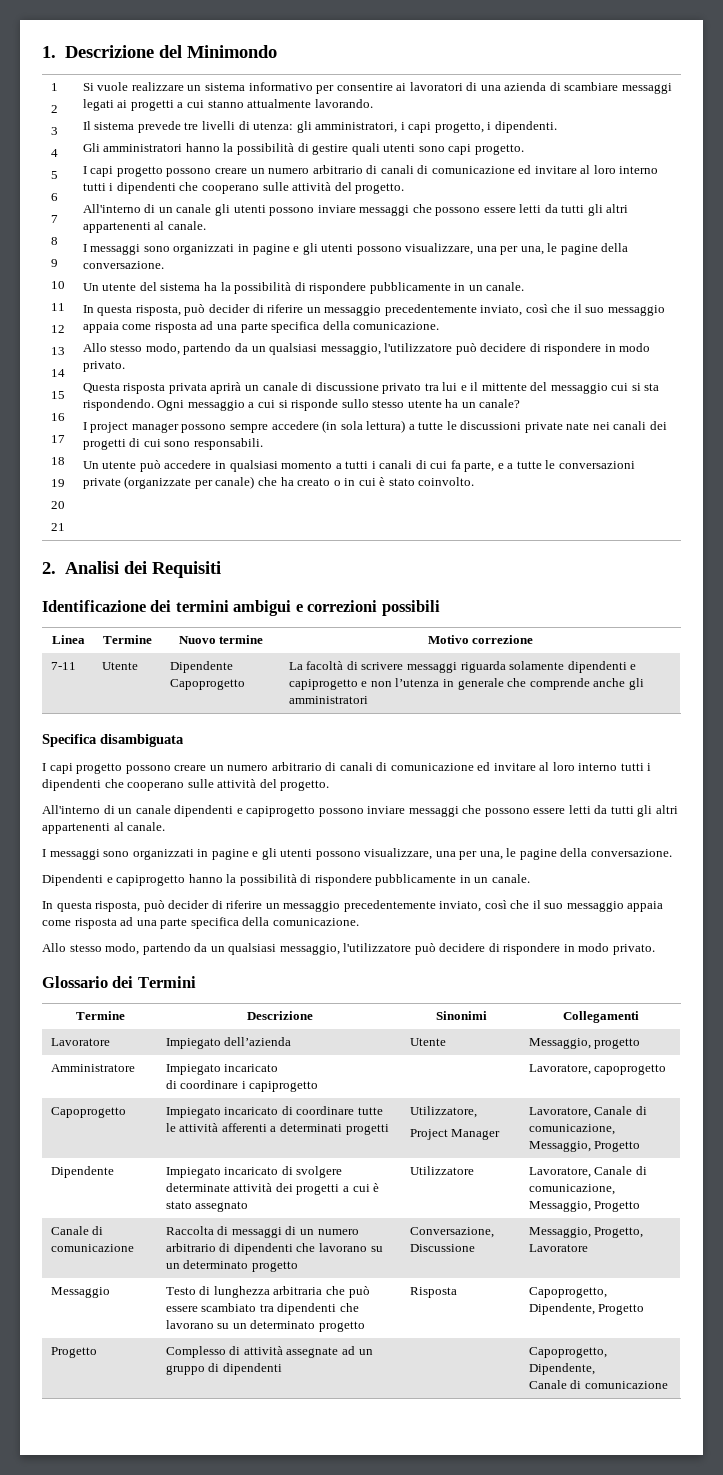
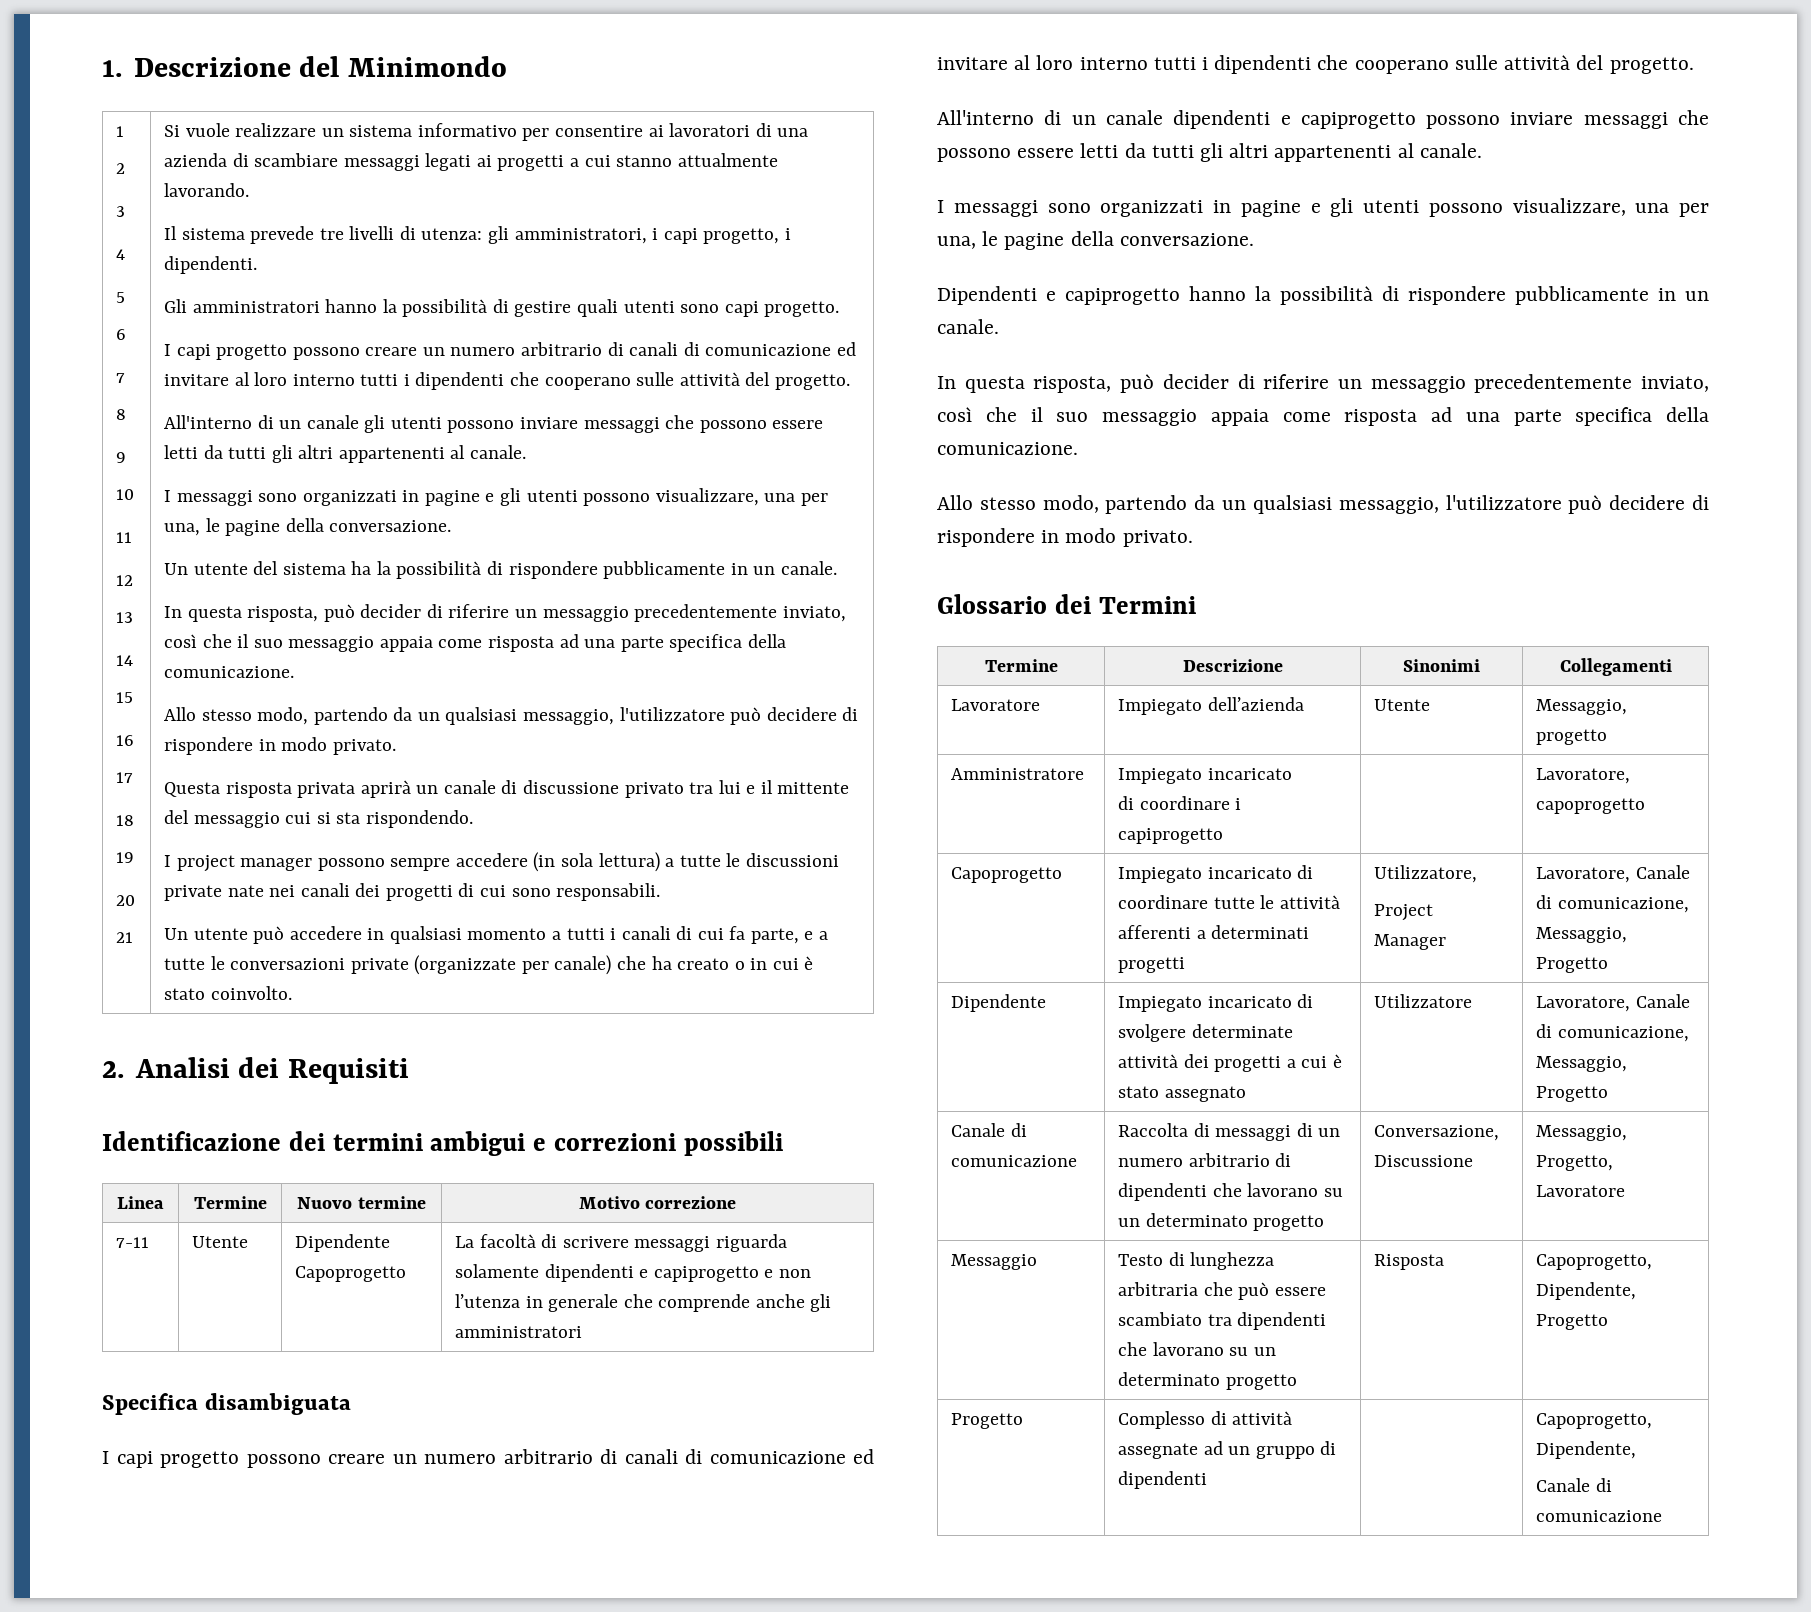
[157,399,521,411] Ogni messaggio a cui si risponde sullo stesso utente ha un canale? -> (473, 819) none

